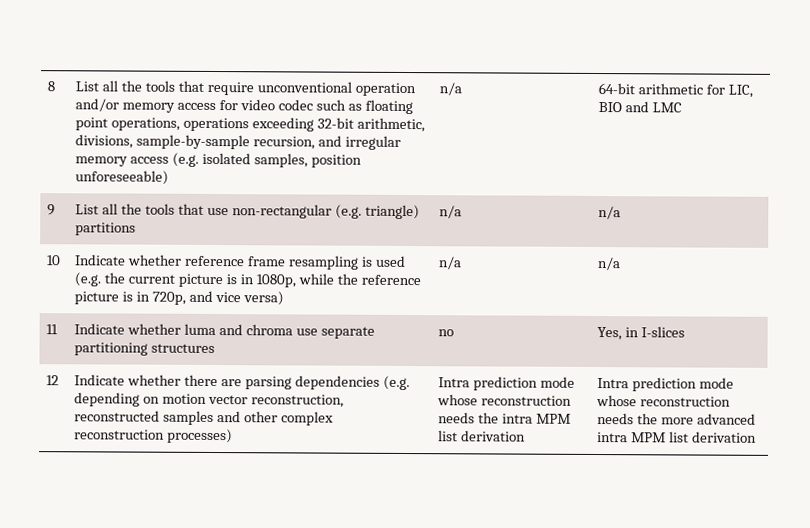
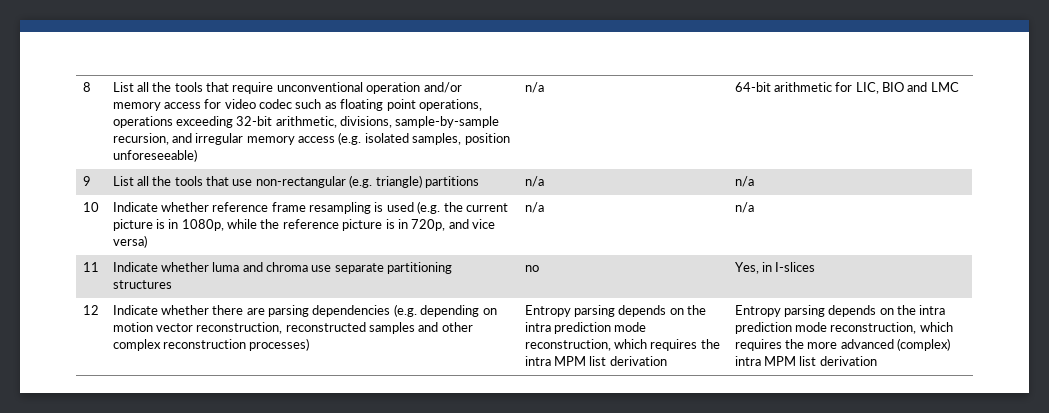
[438,376,576,391] [437,394,573,406] [438,412,476,424] Intra prediction mode whose reconstruction needs -> [524,305,707,317] [524,322,647,334] [524,339,698,351] Entropy parsing depends on the intra prediction mode reconstruction, which requires
[597,377,735,392] [596,395,732,407] [597,413,635,425] Intra prediction mode whose reconstruction needs -> [734,305,946,317] [734,322,953,334] [734,339,782,351] Entropy parsing depends on the intra prediction mode reconstruction, which requires
(757, 419) none -> [897,338,951,351] (complex)

